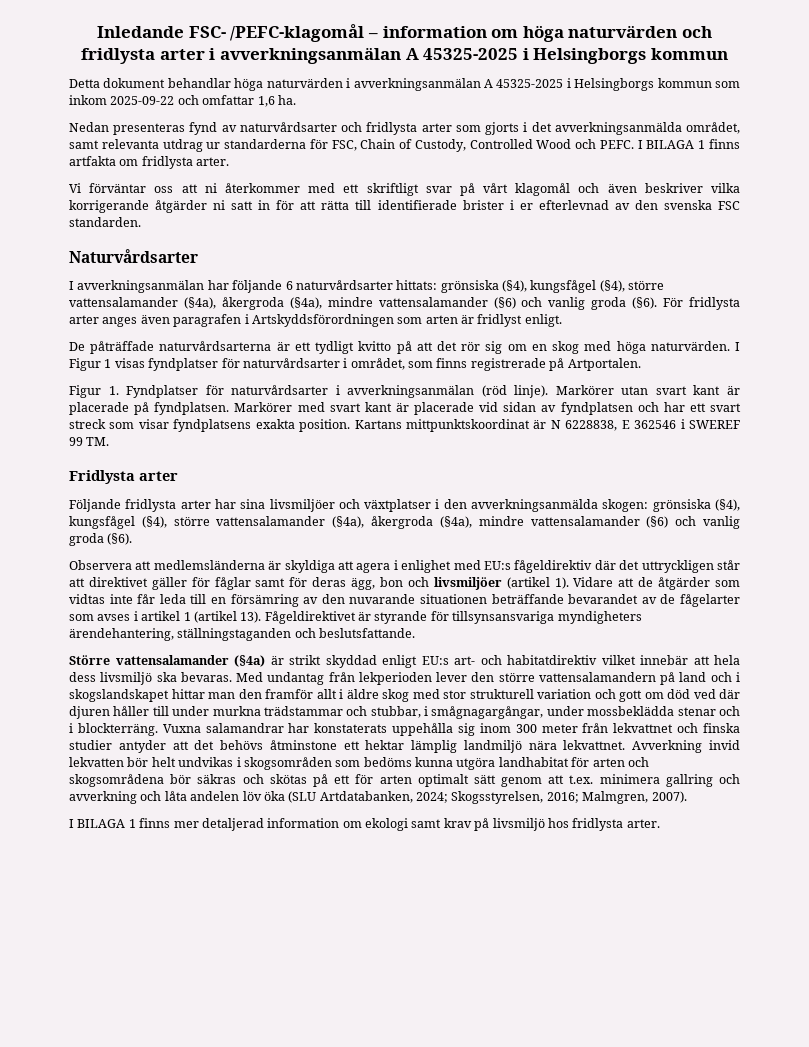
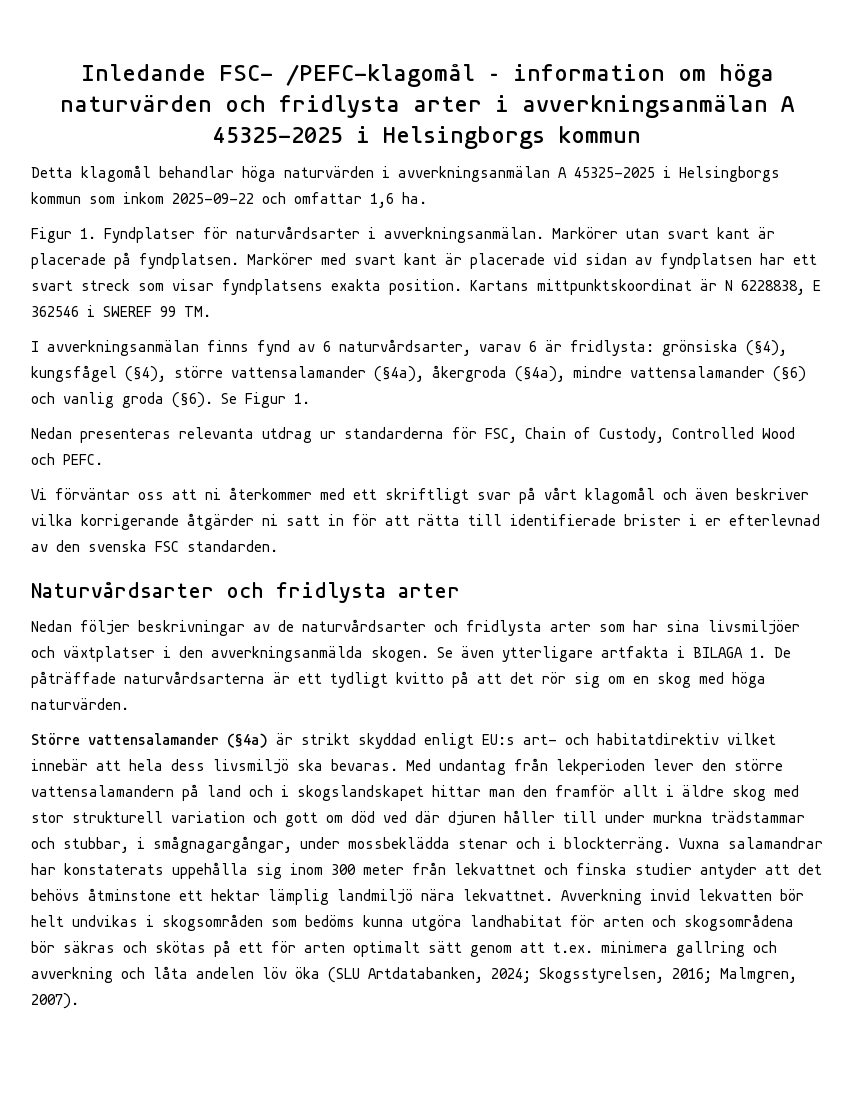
[103,78,166,88] dokument -> [81,165,151,182] klagomål
[69,122,740,135] [69,140,99,149] Nedan presenteras fynd av naturvårdsarter och fridlysta arter som gjorts i det avverkningsanmälda området, samt -> [31,226,775,243] [31,252,817,269] [31,279,821,295] [31,305,211,317] [31,339,787,356] [31,365,806,382] [31,392,310,408] [31,427,171,443] Figur 1. Fyndplatser för naturvårdsarter i avverkningsanmälan. Markörer utan svart kant är placerade på fyndplatsen. Markörer med svart kant är placerade vid sidan av fyndplatsen har ett svart streck som visar fyndplatsens exakta position. Kartans mittpunktskoordinat är N 6228838, E 362546 i SWEREF 99 TM. // I avverkningsanmälan finns fynd av 6 naturvårdsarter, varav 6 är fridlysta: grönsiska (§4), kungsfågel (§4), större vattensalamander (§4a), åkergroda (§4a), mindre vattensalamander (§6) och vanlig groda (§6). Se Figur 1. // Nedan presenteras
[637,139,740,149] [69,156,230,169] I BILAGA 1 finns artfakta om fridlysta arter. -> (103, 459) none
[69,280,665,293] [69,297,740,310] [69,314,562,327] // I avverkningsanmälan har följande 6 naturvårdsarter hittats: grönsiska (§4), kungsfågel (§4), större vattensalamander (§4a), åkergroda (§4a), mindre vattensalamander (§6) och vanlig groda (§6). För fridlysta arter anges även paragrafen i Artskyddsförordningen som arten är fridlyst enligt. // -> [226,582,460,603] [31,619,800,636] [31,646,766,662] och fridlysta arter // Nedan följer beskrivningar av de naturvårdsarter och fridlysta arter som har sina livsmiljöer och växtplatser i den avverkningsanmälda skogen. Se även ytterligare artfakta i BILAGA 1.
[734,342,740,351] [69,358,641,371] [69,385,741,398] [69,402,741,415] [69,419,741,432] [69,437,110,446] [69,470,178,484] [69,499,740,512] [69,516,741,529] [69,533,133,546] [69,560,740,573] [69,577,741,590] [69,594,741,607] [69,611,642,624] [69,628,416,641] I Figur 1 visas fyndplatser för naturvårdsarter i området, som finns registrerade på Artportalen. // Figur 1. Fyndplatser för naturvårdsarter i avverkningsanmälan (röd linje). Markörer utan svart kant är placerade på fyndplatsen. Markörer med svart kant är placerade vid sidan av fyndplatsen och har ett svart streck som visar fyndplatsens exakta position. Kartans mittpunktskoordinat är N 6228838, E 362546 i SWEREF 99 TM. // Fridlysta arter // Följande fridlysta arter har sina livsmiljöer och växtplatser i den avverkningsanmälda skogen: grönsiska (§4), kungsfågel (§4), större vattensalamander (§4a), åkergroda (§4a), mindre vattensalamander (§6) och vanlig groda (§6). // Observera att medlemsländerna är skyldiga att agera i enlighet med EU:s fågeldirektiv där det uttryckligen står att direktivet gäller för fåglar samt för deras ägg, bon och livsmiljöer (artikel 1). Vidare att de åtgärder som vidtas inte får leda till en försämring av den nuvarande situationen beträffande bevarandet av de fågelarter som avses i artikel 1 (artikel 13). Fågeldirektivet är styrande för tillsynsansvariga myndigheters ärendehantering, ställningstaganden och beslutsfattande. -> (129, 704) none
[69,818,660,831] // I BILAGA 1 finns mer detaljerad information om ekologi samt krav på livsmiljö hos fridlysta arter. -> (79, 1001) none

